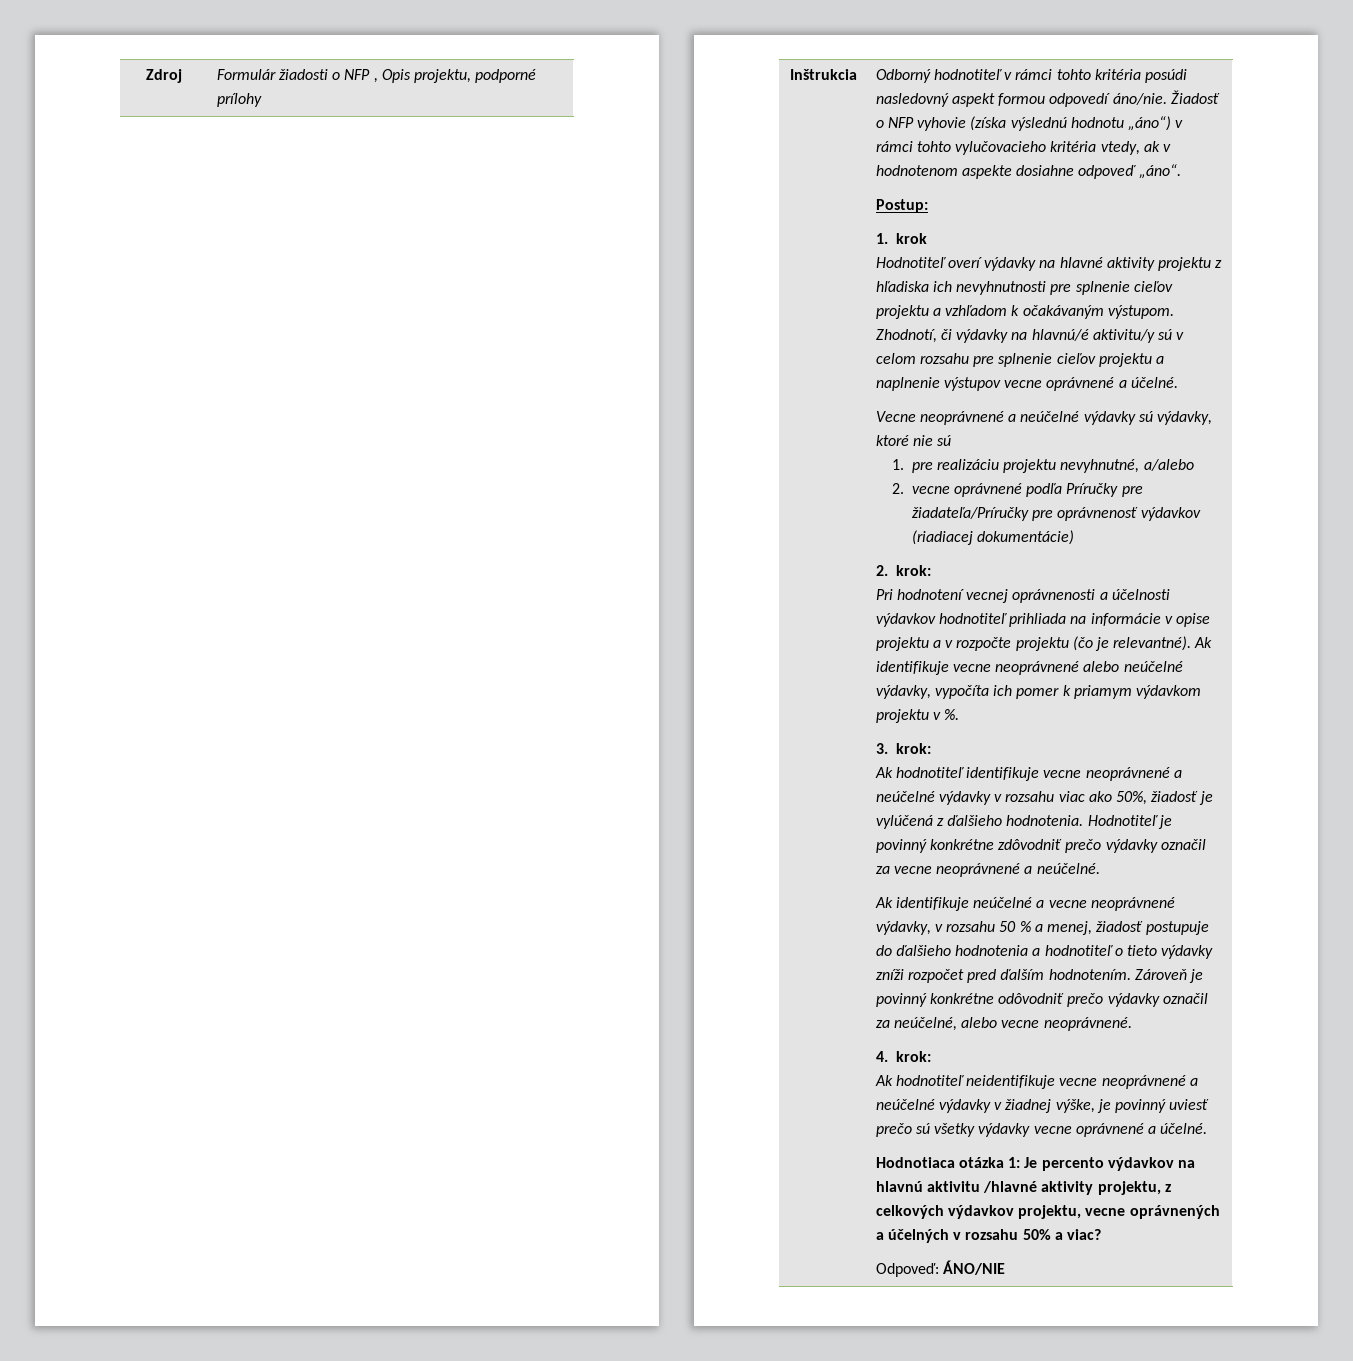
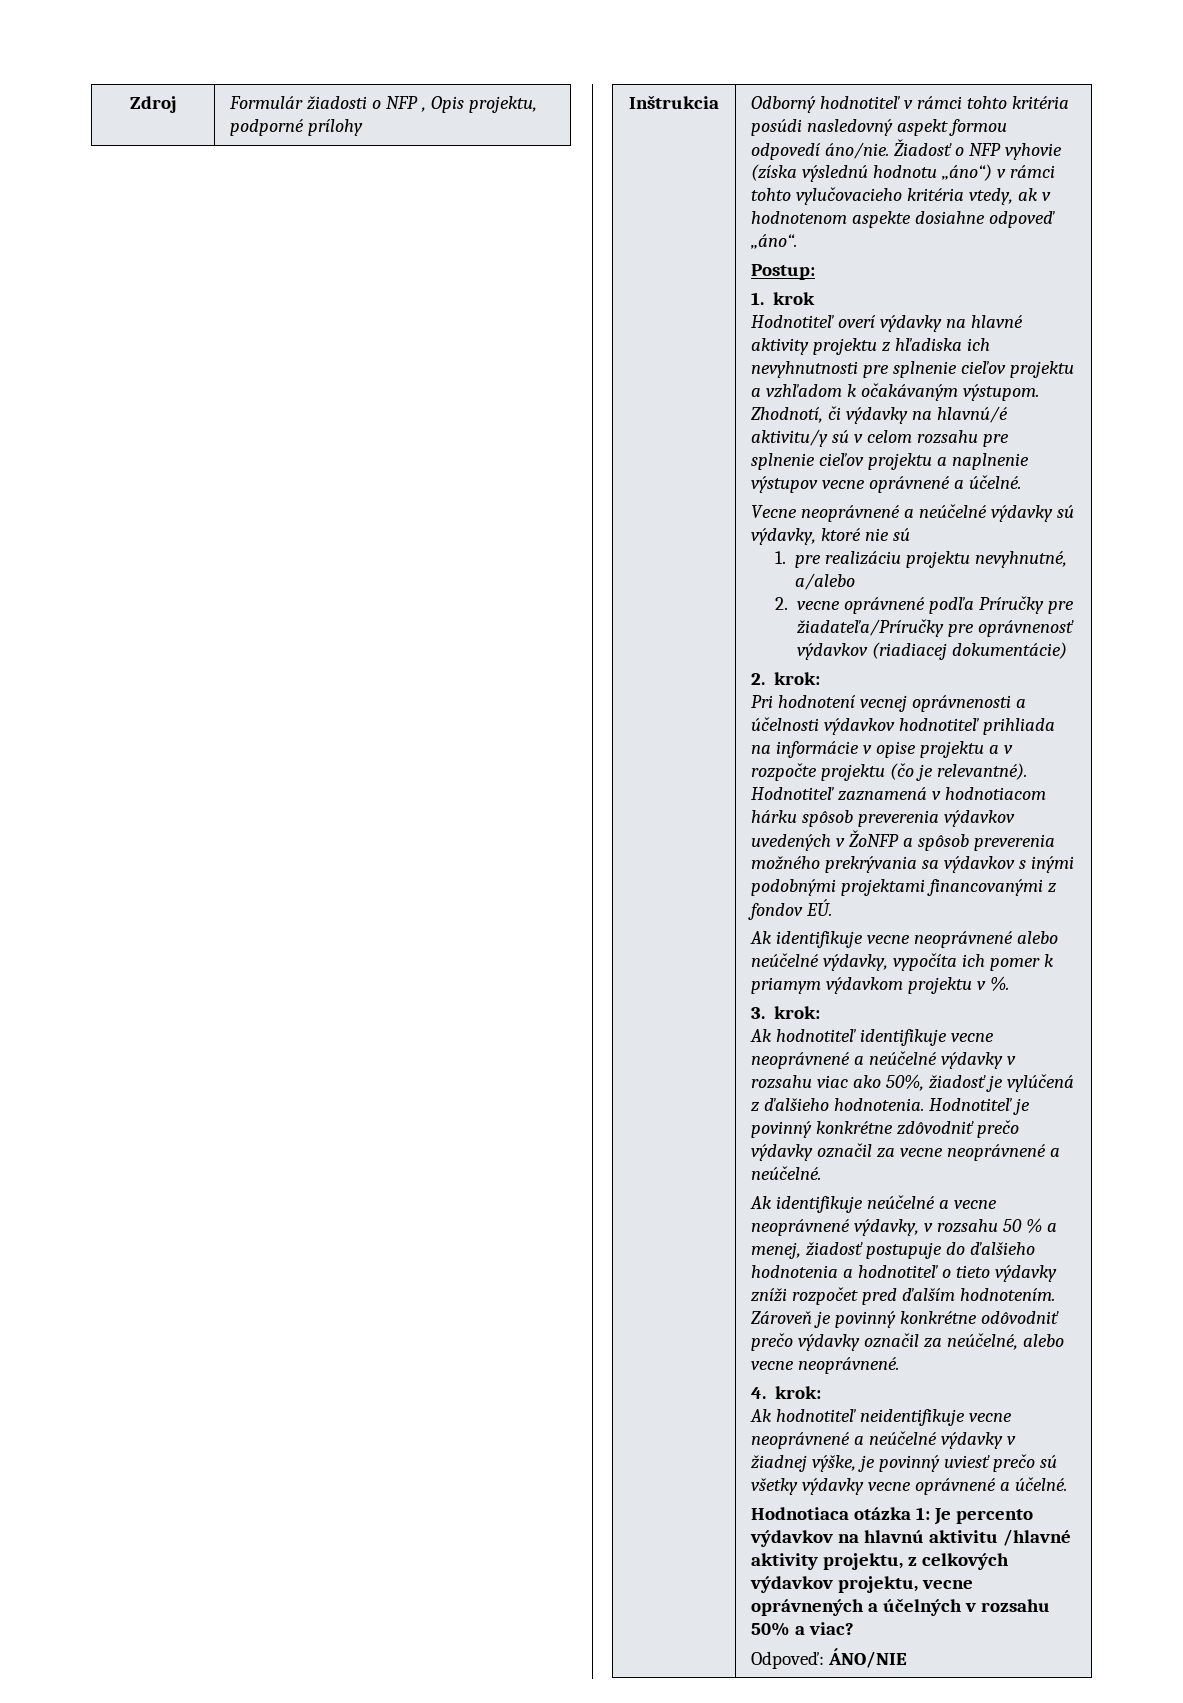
(1192, 643) none -> [751,787,1047,801] [751,810,1016,827] [751,830,1056,851] [751,856,1075,873] [751,879,1058,896] [748,899,833,920] Hodnotiteľ zaznamená v hodnotiacom hárku spôsob preverenia výdavkov uvedených v ŽoNFP a spôsob preverenia možného prekrývania sa výdavkov s inými podobnými projektami financovanými z fondov EÚ. //

